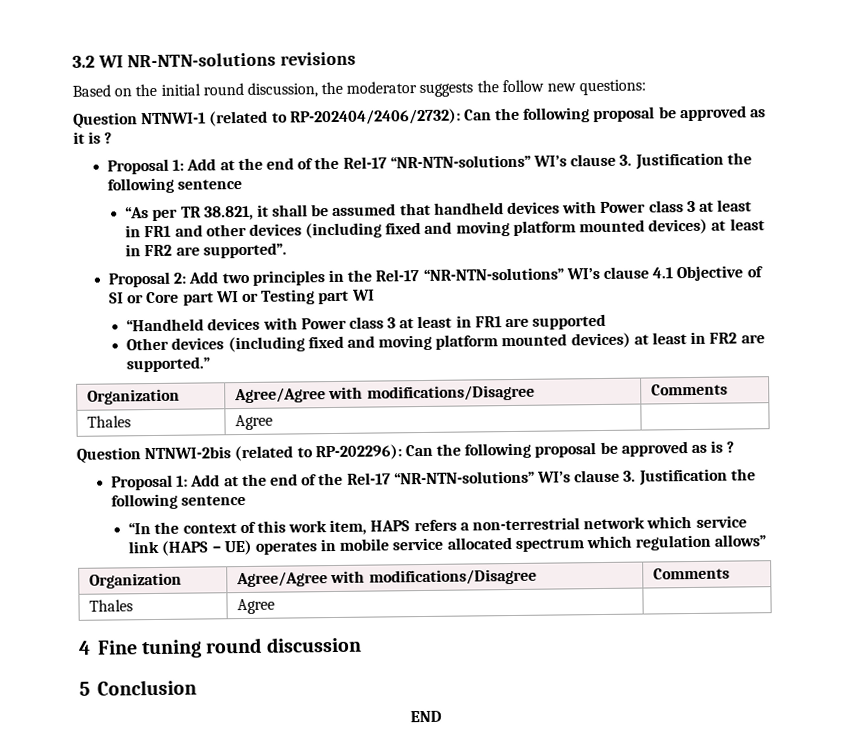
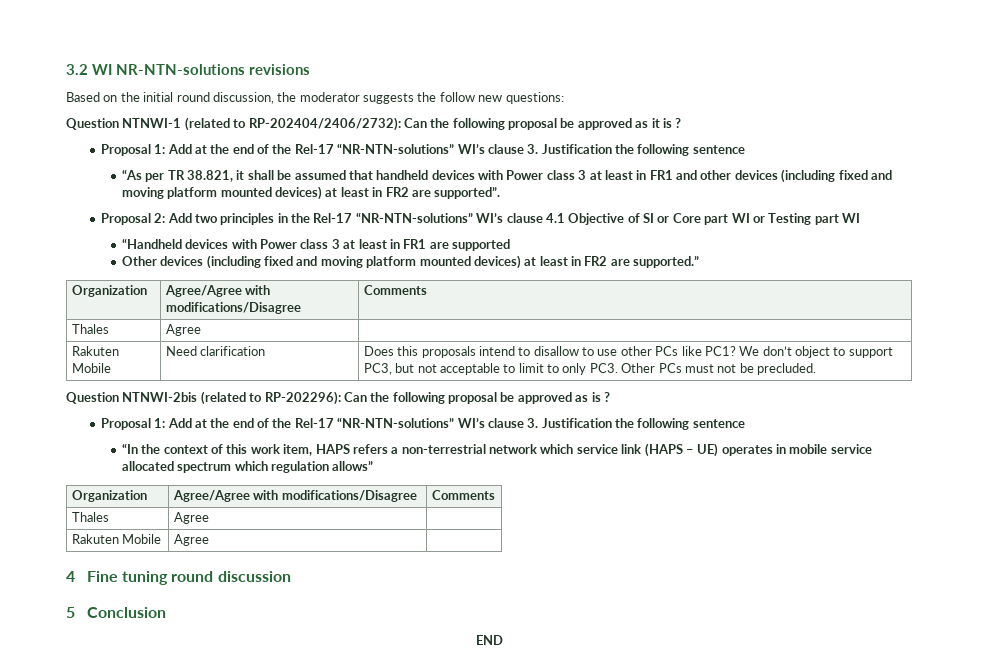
(274, 422) none -> [71,346,119,356] [71,363,111,373] [165,346,266,356] [363,346,893,358] [363,363,817,375] // Rakuten Mobile | Need clarification | Does this proposals intend to disallow to use other PCs like PC1? We don’t object to support PC3, but not acceptable to limit to only PC3. Other PCs must not be precluded.
(276, 606) none -> [71,534,162,544] [173,534,209,546] // Rakuten Mobile | Agree |

